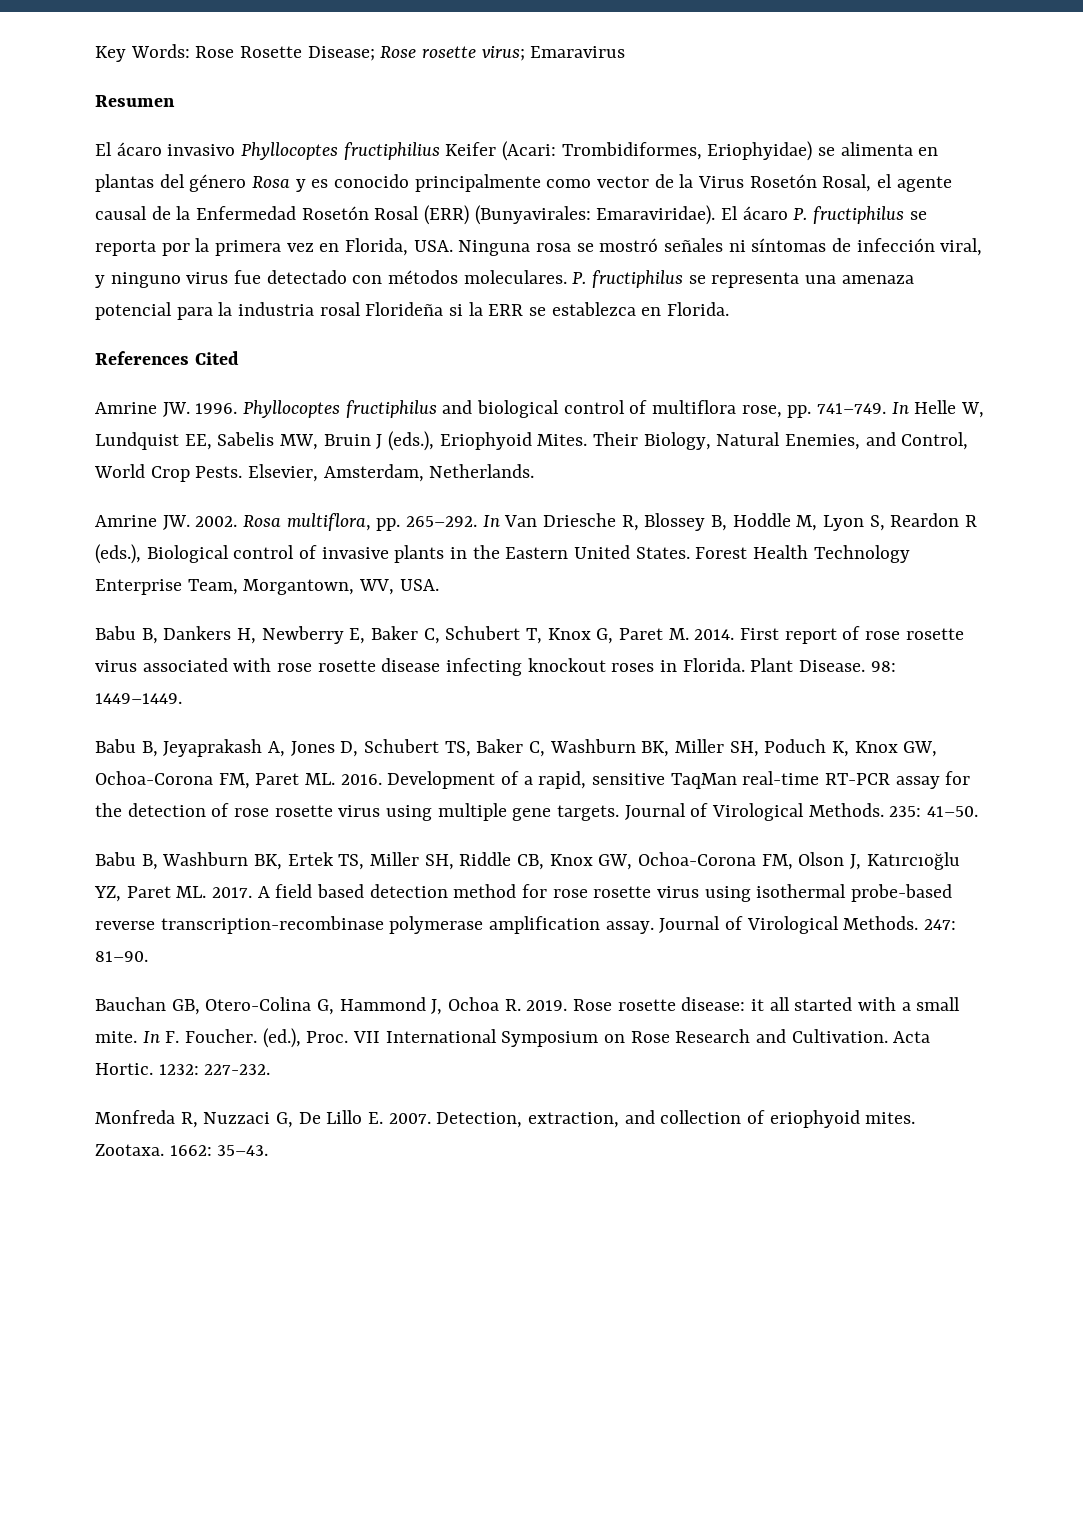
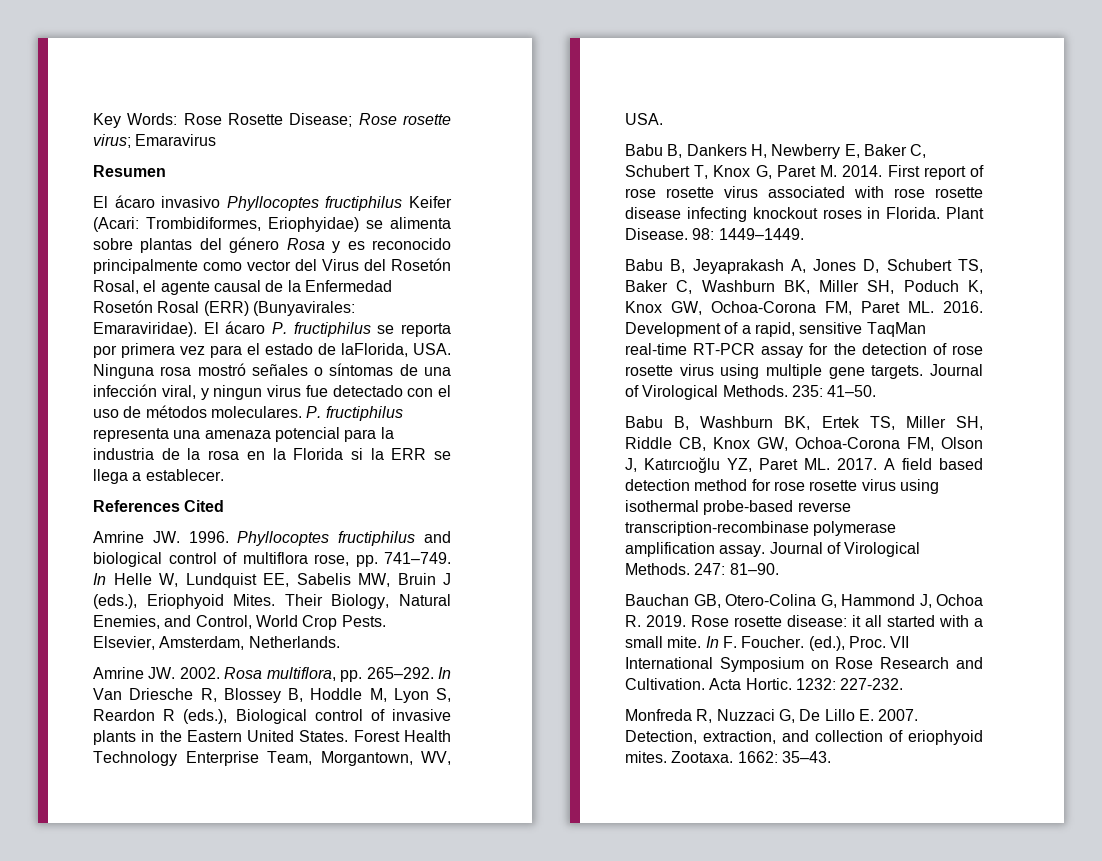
[343,142,440,160] fructiphilius -> [325,196,403,211] fructiphilus
[918,147,939,156] en -> [93,238,133,250] sobre
[334,174,410,188] conocido -> [372,238,451,250] reconocido
[654,174,745,188] de la Virus -> [295,259,386,271] del Virus del
[195,238,210,252] la -> (117, 351) none
[319,238,409,256] en Florida, -> [210,343,408,358] para el estado de laFlorida,
[576,243,594,252] se -> (192, 371) none
[728,240,746,252] ni -> [314,367,324,376] o
(852, 245) none -> [423,367,451,376] una
[110,272,181,288] ninguno -> [213,385,263,400] ningun
(383, 279) none -> [438,385,451,397] [93,406,142,418] el uso de
[688,275,706,284] se -> (403, 413) none
[319,302,444,316] rosal Florideña -> [161,448,344,460] de la rosa en la Florida
[551,302,730,316] establezca en Florida. -> [93,469,224,484] llega a establecer.

